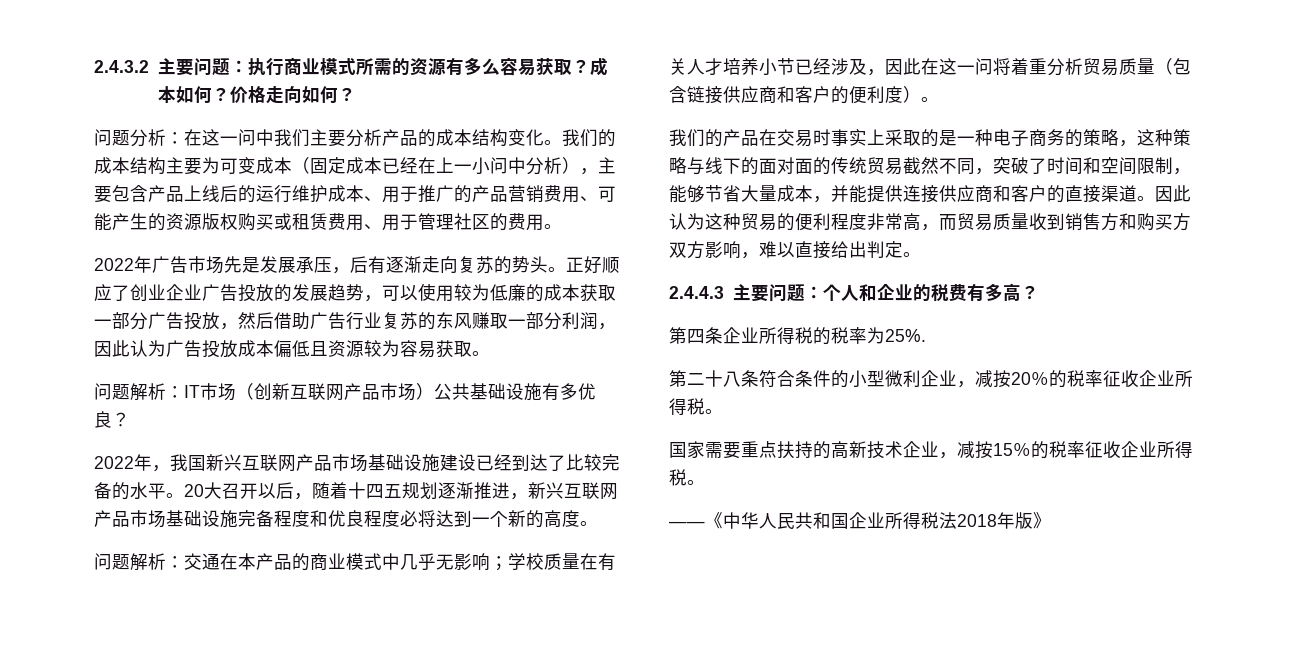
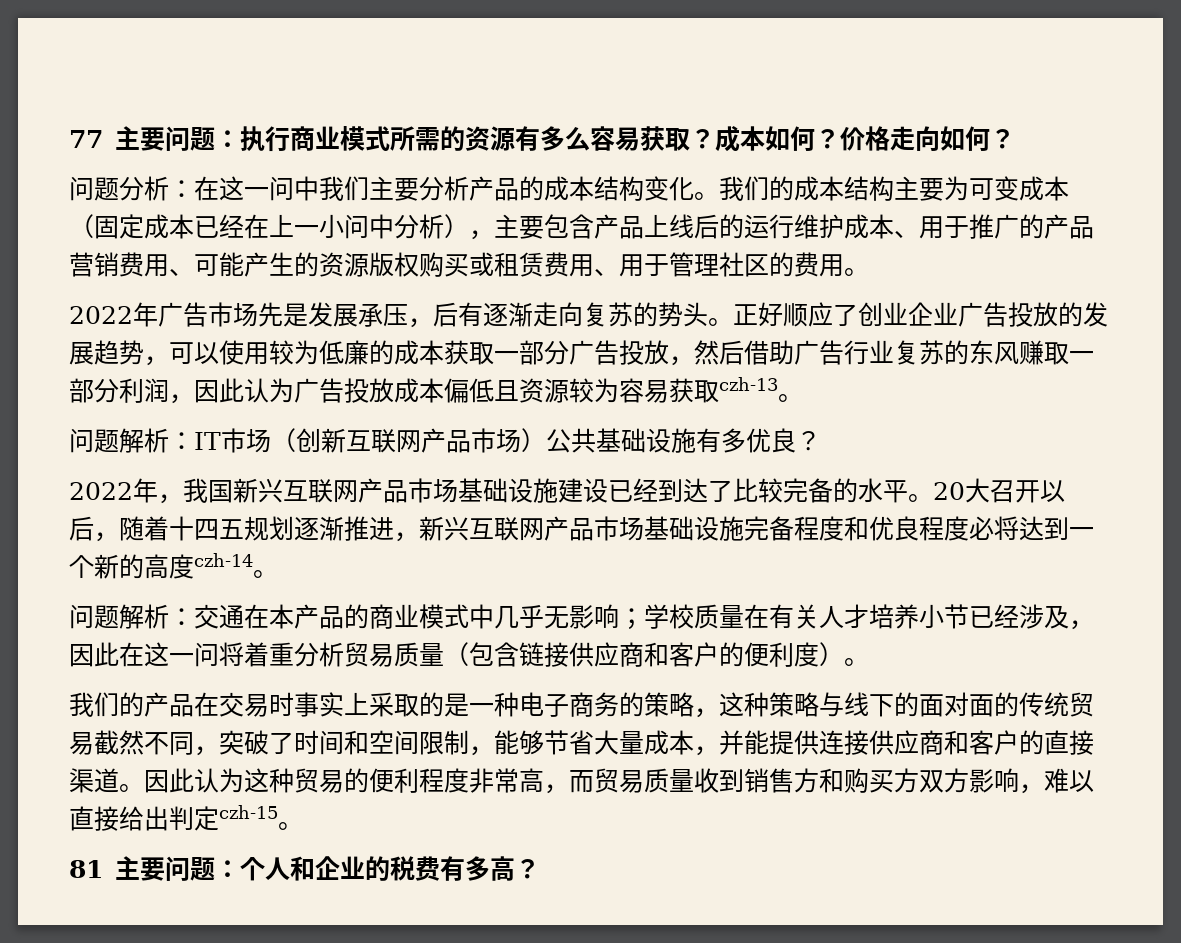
[94,60,149,73] 2.4.3.2 -> [69,130,103,148] 77
(472, 349) none -> [719,377,778,391] czh-13
(580, 518) none -> [194,553,253,567] czh-14
[903,252,921,257] [669,286,724,299] 。 // 2.4.4.3 -> [219,805,278,819] [278,822,303,830] [69,860,103,878] czh-15。 // 81
[669,327,926,345] [669,370,1193,388] [669,398,723,415] [669,441,1193,459] [669,469,705,486] [669,512,1051,530] // 第四条企业所得税的税率为25%. // 第二十八条符合条件的小型微利企业，减按20％的税率征收企业所得税。 // 国家需要重点扶持的高新技术企业，减按15％的税率征收企业所得税。 // ——《中华人民共和国企业所得税法2018年版》 -> (541, 869) none

